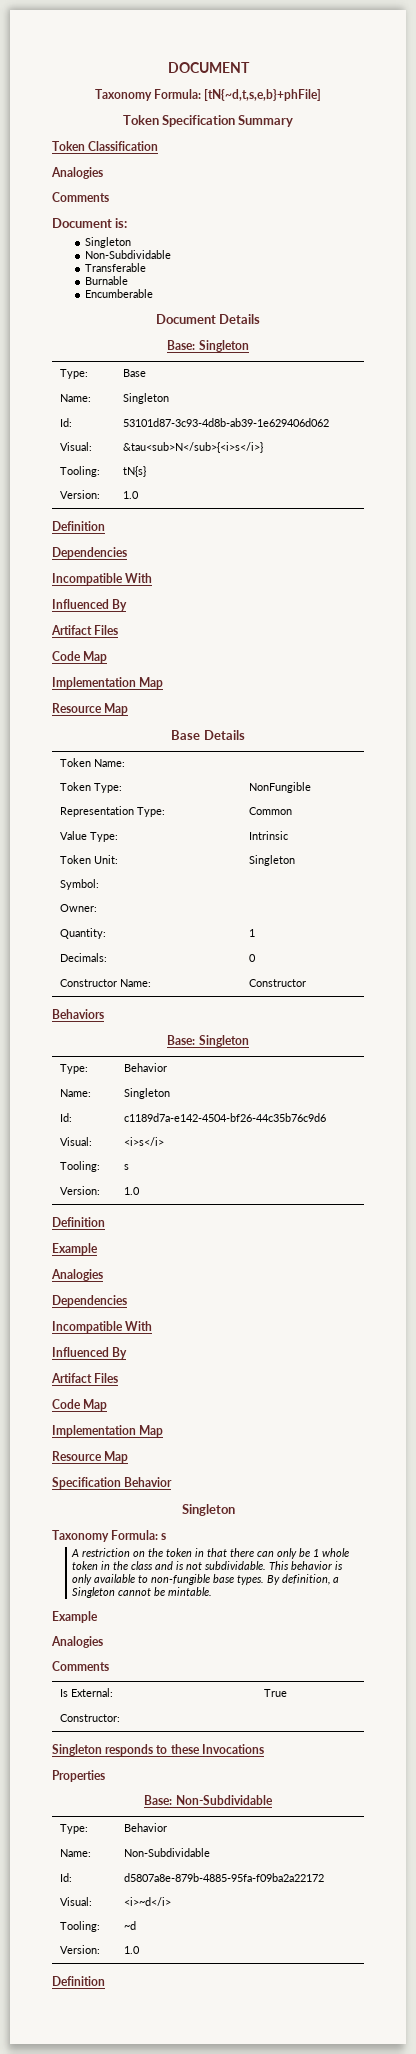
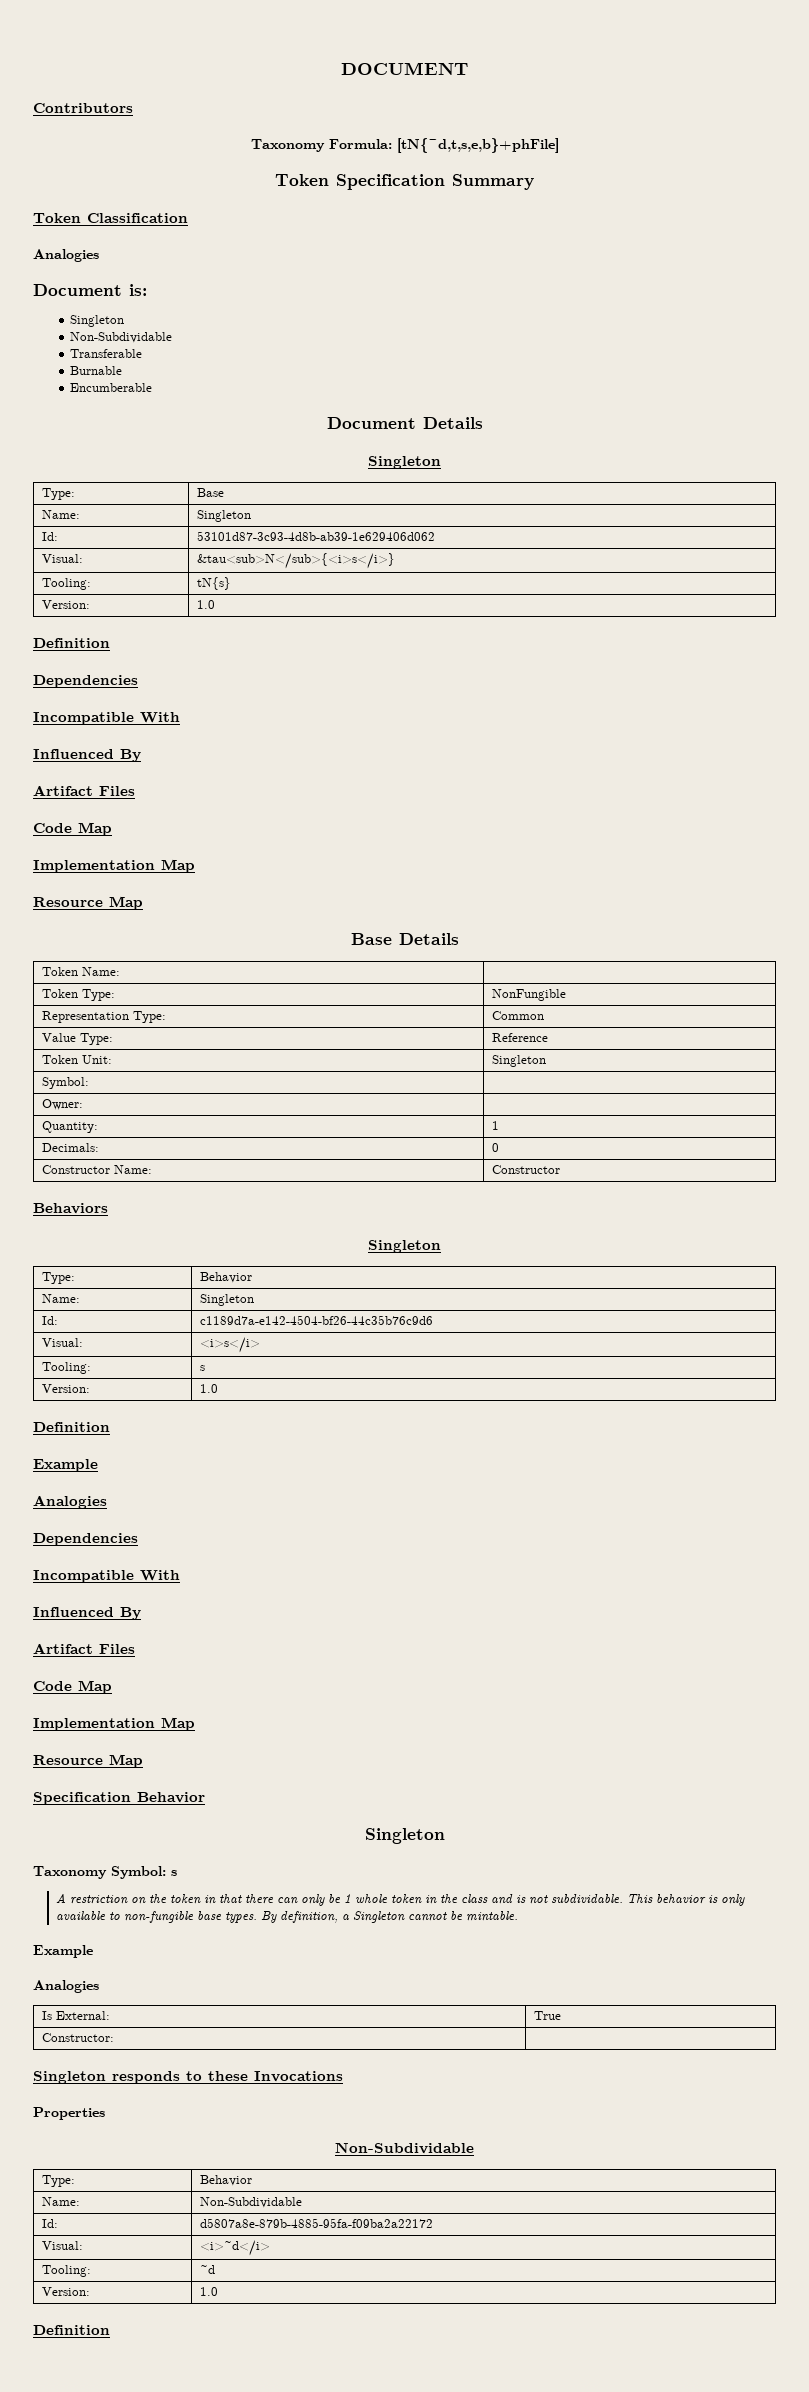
(250, 67) none -> [33,103,133,113] // Contributors
[52,192,109,202] // Comments -> (99, 255) none
[167,340,196,350] Base: -> (483, 423) none
[249,831,289,840] Intrinsic -> [492,1033,549,1042] Reference
[167,1035,196,1045] Base: -> (108, 1208) none
[111,1530,159,1540] Formula: -> [111,1866,166,1879] Symbol:
[52,1661,109,1671] // Comments -> (99, 1986) none
[144,1795,173,1805] Base: -> (105, 2113) none

